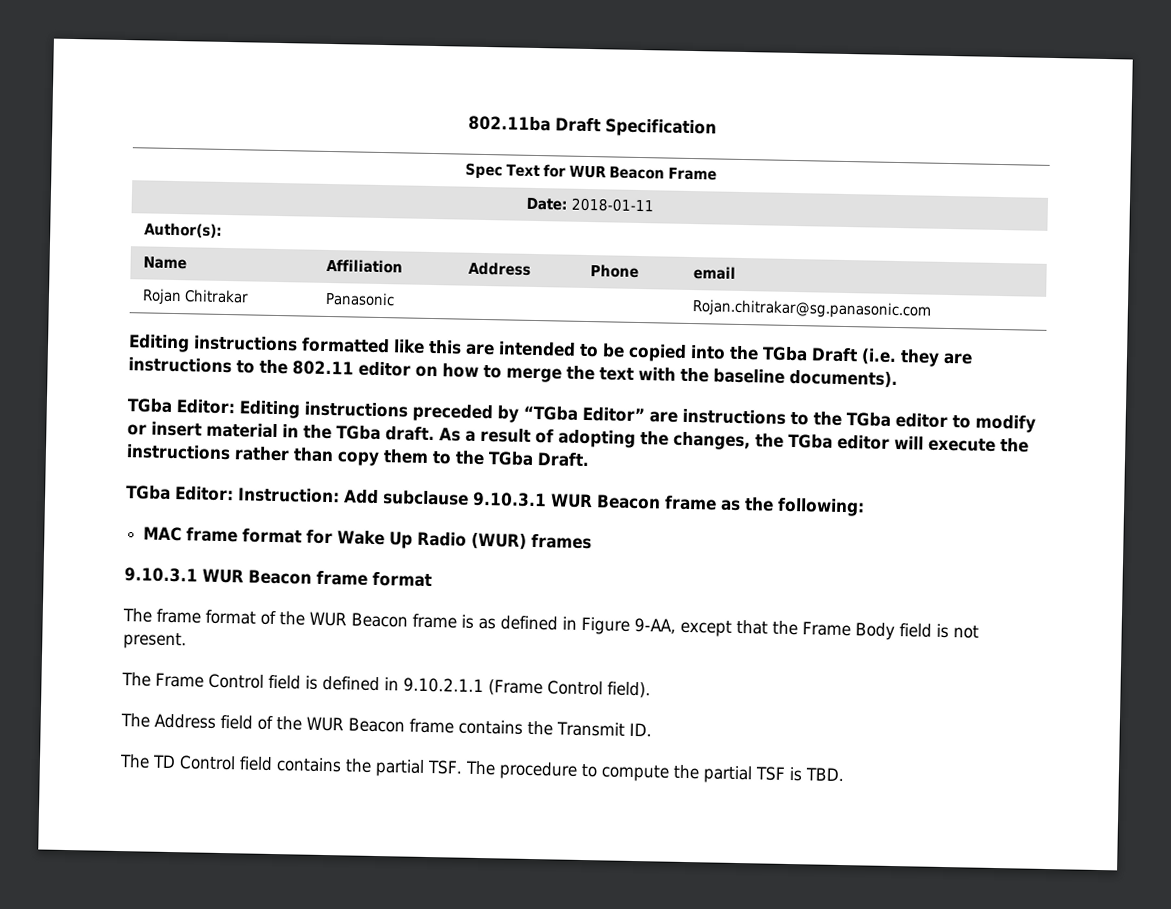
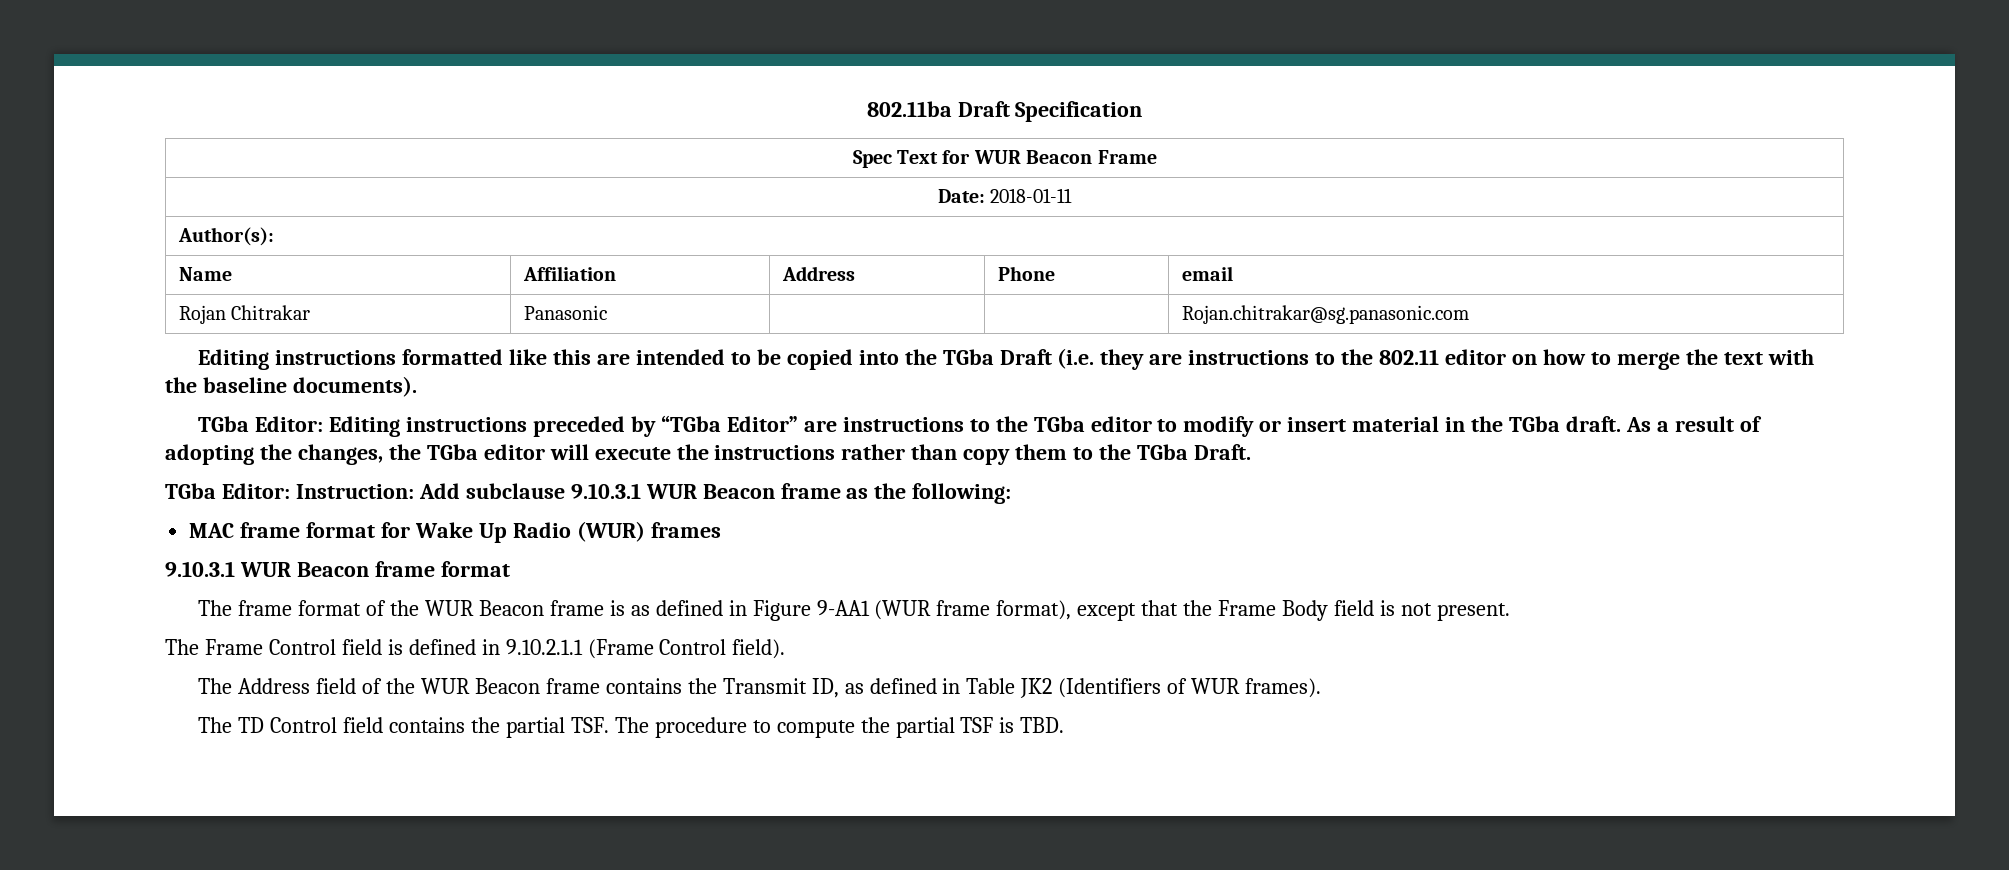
[633,617,676,634] 9-AA, -> [816,600,1072,620] 9-AA1 (WUR frame format),
[628,722,652,737] ID. -> [811,678,1322,698] ID, as defined in Table JK2 (Identifiers of WUR frames).

